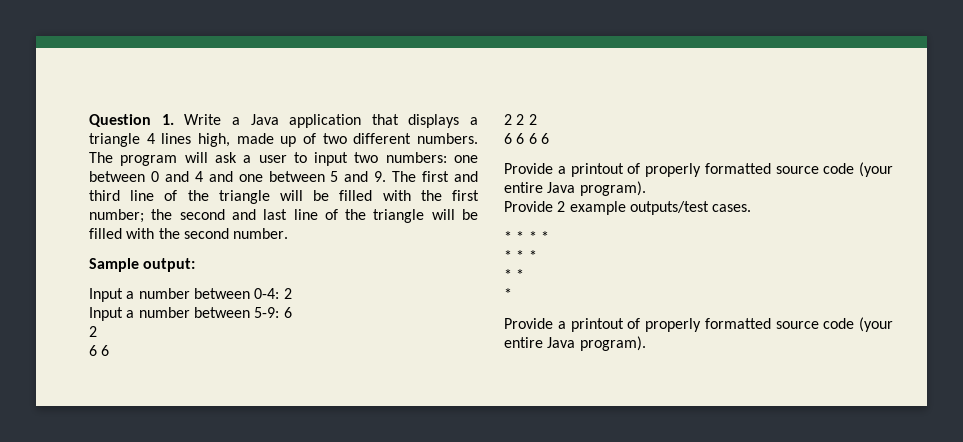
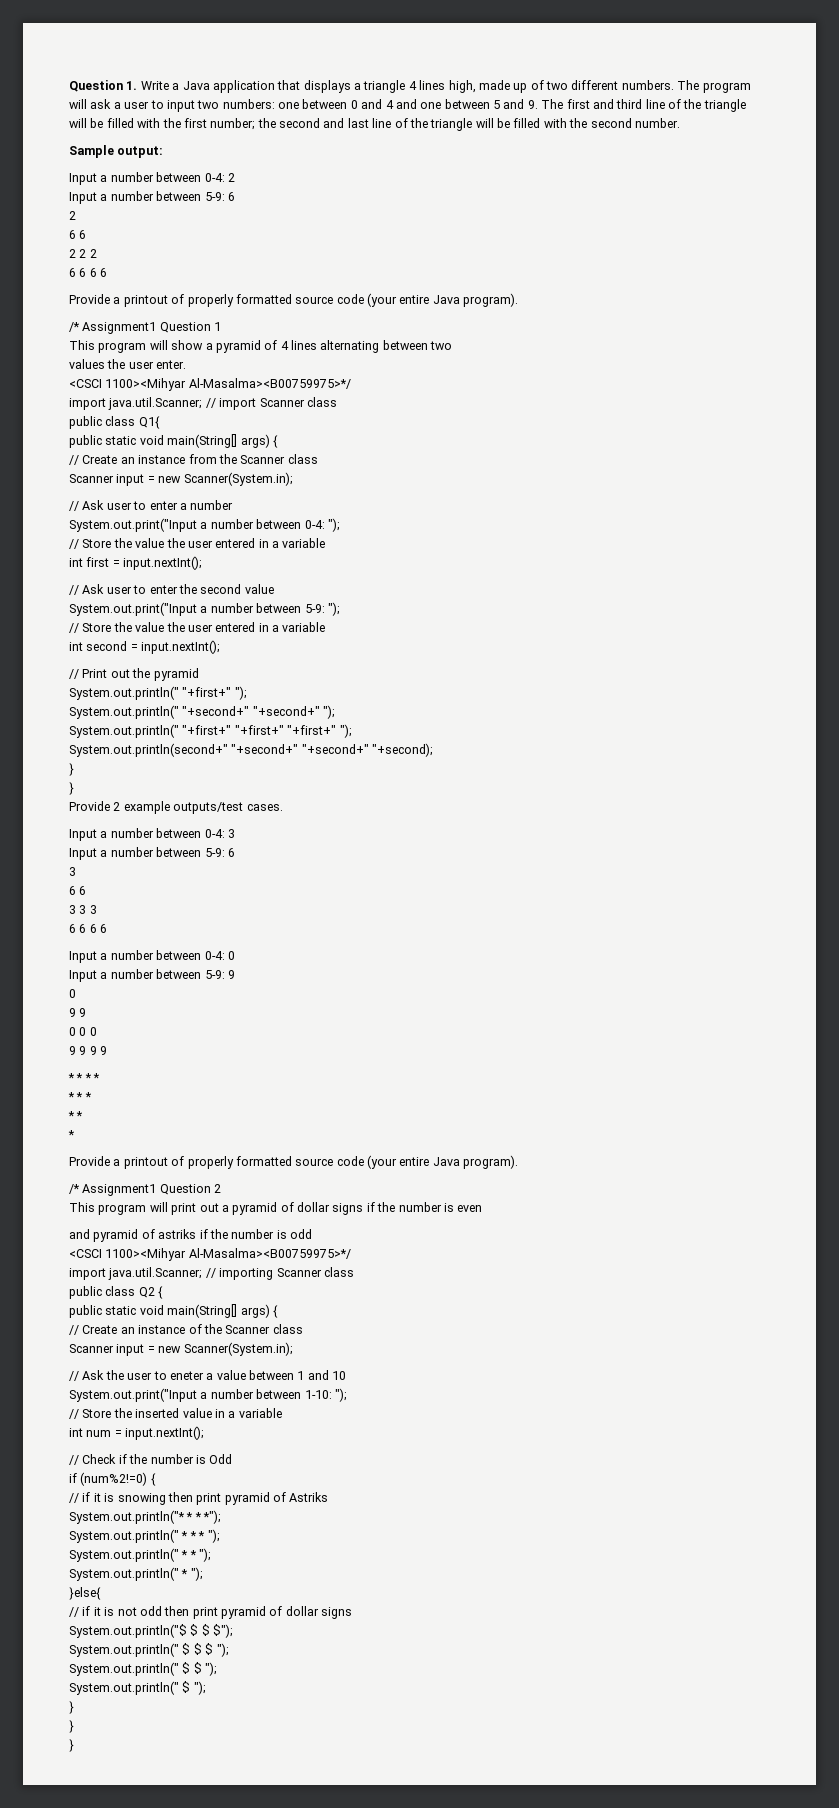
(646, 188) none -> [69,322,222,334] [69,340,453,353] [69,359,187,369] [69,378,351,391] [69,397,337,410] [69,416,160,429] [69,434,278,448] [69,454,318,465] [69,472,293,486] [69,500,234,511] [69,518,340,532] [69,538,326,549] [69,556,203,570] [69,584,274,595] [69,602,340,616] [69,622,326,633] [69,640,221,654] [69,668,199,681] [69,686,247,700] [69,705,336,719] [69,724,352,738] [69,743,434,757] [69,763,74,776] [69,782,74,795] // /* Assignment1 Question 1 // This program will show a pyramid of 4 lines alternating between two // values the user enter. // <CSCI 1100><Mihyar Al-Masalma><B00759975>*/ // import java.util.Scanner; // import Scanner class // public class Q1{ // public static void main(String[] args) { // // Create an instance from the Scanner class // Scanner input = new Scanner(System.in); // // Ask user to enter a number // System.out.print("Input a number between 0-4: "); // // Store the value the user entered in a variable // int first = input.nextInt(); // // Ask user to enter the second value // System.out.print("Input a number between 5-9: "); // // Store the value the user entered in a variable // int second = input.nextInt(); // // Print out the pyramid // System.out.println(" "+first+" "); // System.out.println(" "+second+" "+second+" "); // System.out.println(" "+first+" "+first+" "+first+" "); // System.out.println(second+" "+second+" "+second+" "+second); // } // }
(752, 208) none -> [69,828,235,841] [69,847,235,860] [69,867,76,876] [69,886,87,895] [69,905,97,914] [69,924,108,933] [69,950,235,963] [69,969,235,982] [69,989,76,998] [69,1008,87,1017] [69,1027,97,1036] [69,1046,108,1055] // Input a number between 0-4: 3 // Input a number between 5-9: 6 // 3 // 6 6 // 3 3 3 // 6 6 6 6 // Input a number between 0-4: 0 // Input a number between 5-9: 9 // 0 // 9 9 // 0 0 0 // 9 9 9 9
(646, 343) none -> [69,1184,222,1196] [69,1202,483,1215] [69,1229,312,1242] [69,1248,351,1261] [69,1267,354,1280] [69,1286,164,1299] [69,1304,278,1318] [69,1324,303,1335] [69,1342,293,1356] [69,1370,347,1381] [69,1388,347,1402] [69,1408,282,1419] [69,1426,205,1440] [69,1454,233,1465] [69,1472,156,1486] [69,1492,329,1505] [69,1510,222,1524] [69,1529,220,1543] [69,1548,212,1562] [69,1567,203,1581] [69,1587,101,1600] [69,1606,353,1619] [69,1624,234,1638] [69,1643,229,1657] [69,1662,218,1676] [69,1681,206,1695] [69,1701,74,1714] [69,1720,74,1733] [69,1739,74,1752] // /* Assignment1 Question 2 // This program will print out a pyramid of dollar signs if the number is even // and pyramid of astriks if the number is odd // <CSCI 1100><Mihyar Al-Masalma><B00759975>*/ // import java.util.Scanner; // importing Scanner class // public class Q2 { // public static void main(String[] args) { // // Create an instance of the Scanner class // Scanner input = new Scanner(System.in); // // Ask the user to eneter a value between 1 and 10 // System.out.print("Input a number between 1-10: "); // // Store the inserted value in a variable // int num = input.nextInt(); // // Check if the number is Odd // if (num%2!=0) { // // if it is snowing then print pyramid of Astriks // System.out.println("* * * *"); // System.out.println(" * * * "); // System.out.println(" * * "); // System.out.println(" * "); // }else{ // // if it is not odd then print pyramid of dollar signs // System.out.println("$ $ $ $"); // System.out.println(" $ $ $ "); // System.out.println(" $ $ "); // System.out.println(" $ "); // } // } // }

